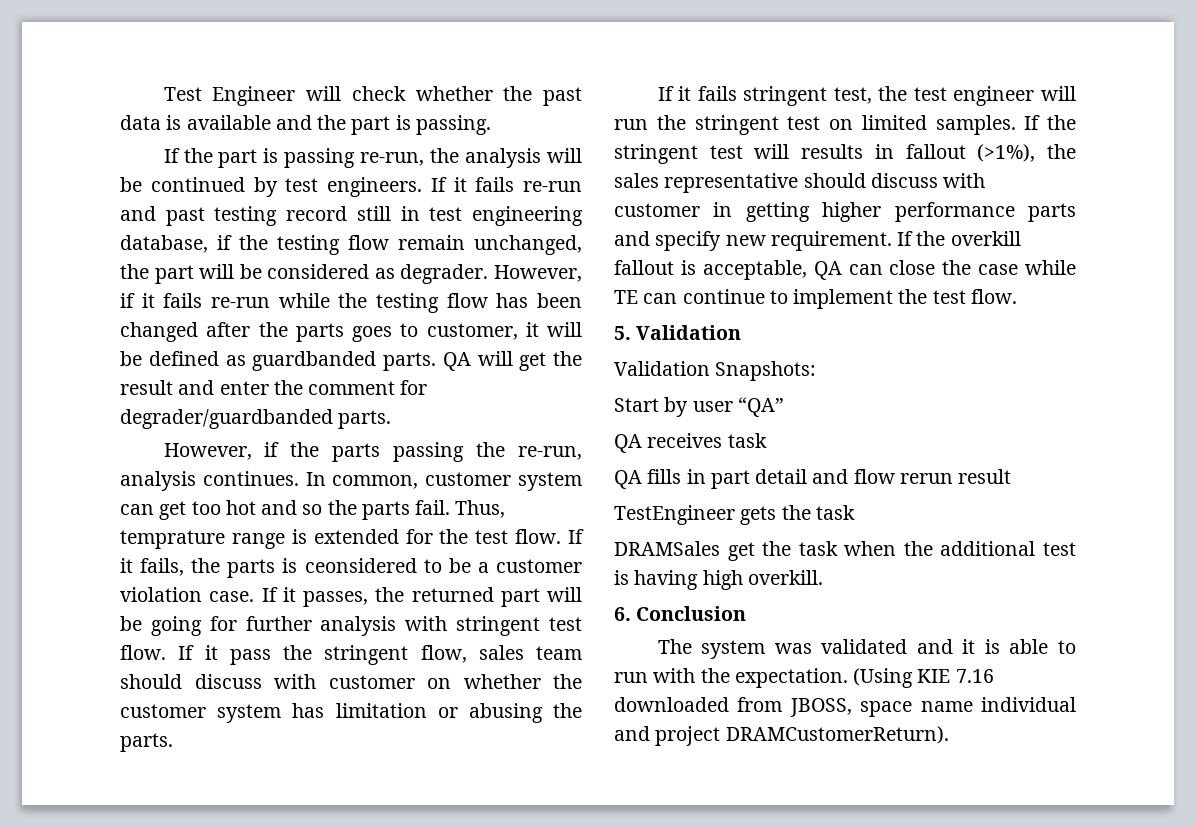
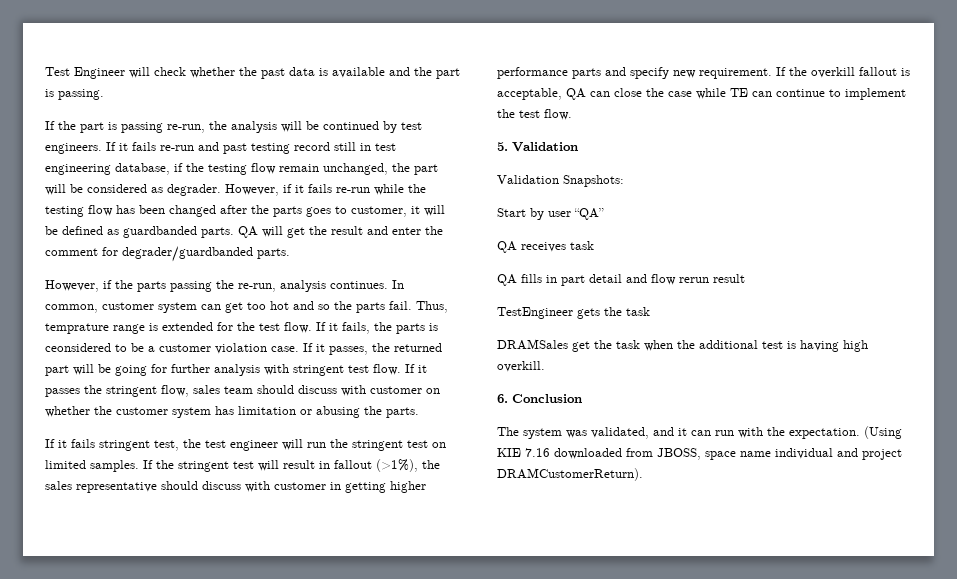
[229,649,271,665] pass -> [45,388,80,397] passes
[801,144,864,159] results -> [283,460,315,469] result
[821,639,908,654] validated -> [591,427,649,439] validated,
[984,639,1076,654] is able to -> [691,430,711,436] can

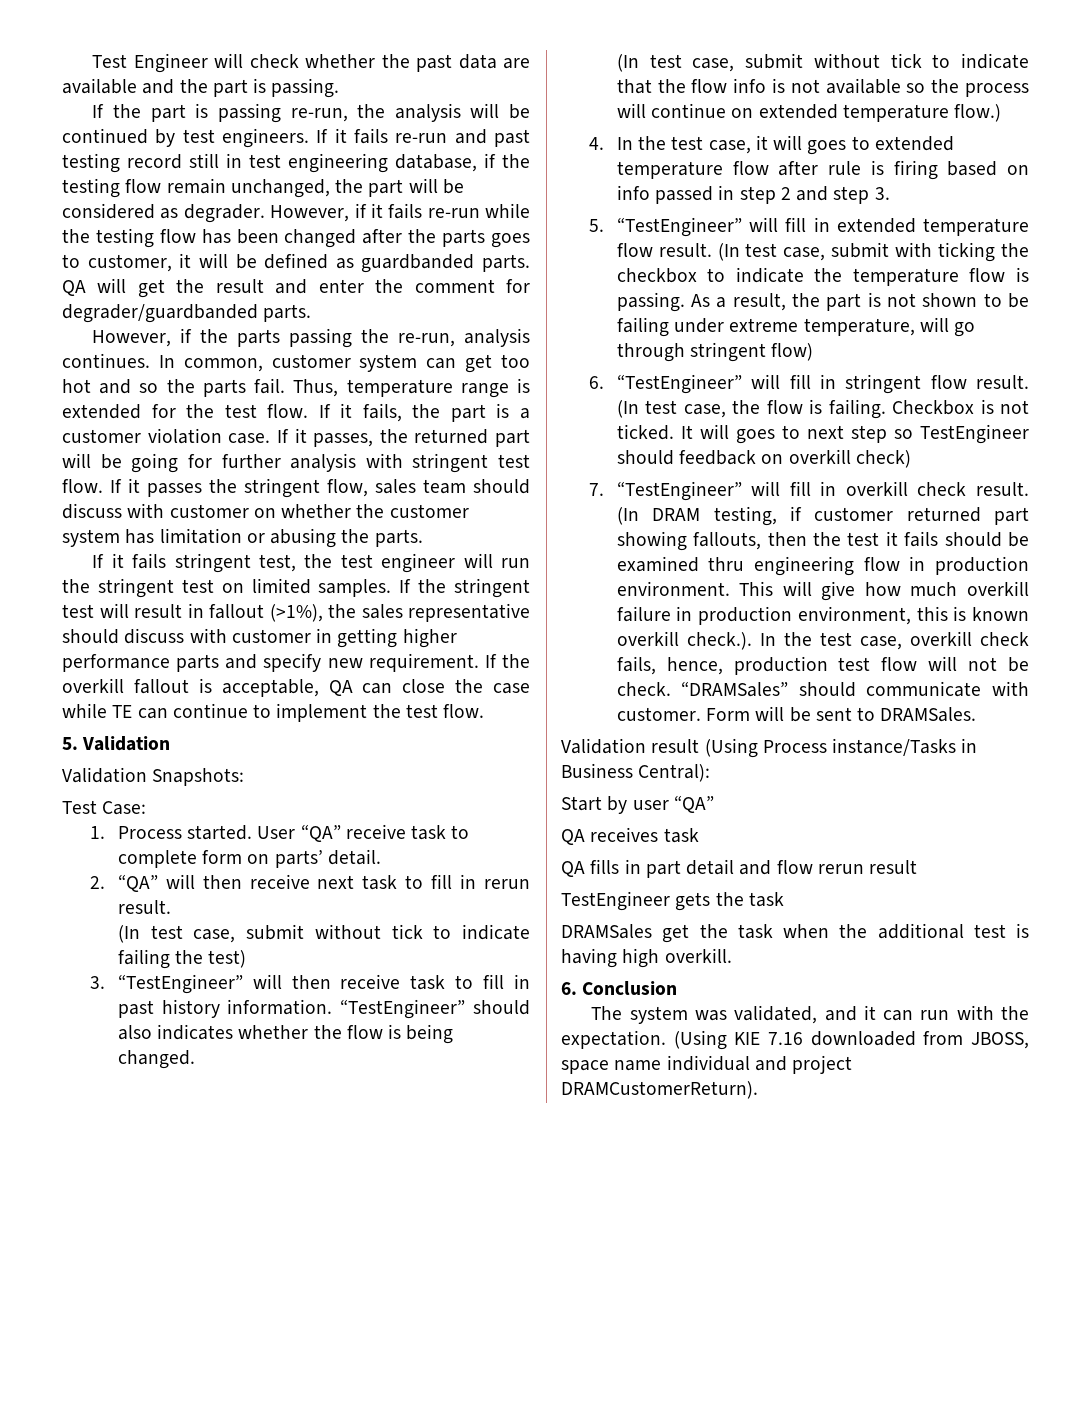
[319,68,328,76] is -> [503,58,530,69] are
[45,323,109,334] temprature -> [346,379,453,397] temperature
[396,323,438,334] [45,343,144,352] parts is ceonsidered to be -> [450,403,510,422] part is
(624, 181) none -> [62,800,147,815] [89,824,470,842] [117,849,381,868] [89,874,531,892] [117,900,171,914] [117,924,530,943] [117,949,247,969] [89,974,530,994] [117,999,530,1019] [117,1024,454,1044] [117,1050,195,1069] [616,53,1029,72] [616,78,1029,97] [616,103,1002,122] [588,135,954,155] [616,160,1029,180] [616,185,890,204] [588,217,1029,237] [616,242,1029,262] [616,267,1029,286] [616,292,1029,312] [616,317,976,337] [616,342,814,362] [588,374,1029,394] [616,399,1029,419] [616,424,1029,444] [616,449,911,468] [588,481,1029,501] [616,506,1029,526] [616,531,1029,551] [616,556,1029,576] [616,581,1029,601] [616,606,1029,625] [616,631,1029,650] [616,656,1029,675] [616,681,1029,697] [616,706,977,722] [561,738,978,758] [561,763,711,782] // Test Case: // 1. Process started. User “QA” receive task to complete form on parts’ detail. // 2. “QA” will then receive next task to fill in rerun result. // (In test case, submit without tick to indicate failing the test) // 3. “TestEngineer” will then receive task to fill in past history information. “TestEngineer” should also indicates whether the flow is being changed. // (In test case, submit without tick to indicate that the flow info is not available so the process will continue on extended temperature flow.) // 4. In the test case, it will goes to extended temperature flow after rule is firing based on info passed in step 2 and step 3. // 5. “TestEngineer” will fill in extended temperature flow result. (In test case, submit with ticking the checkbox to indicate the temperature flow is passing. As a result, the part is not shown to be failing under extreme temperature, will go through stringent flow) // 6. “TestEngineer” will fill in stringent flow result. (In test case, the flow is failing. Checkbox is not ticked. It will goes to next step so TestEngineer should feedback on overkill check) // 7. “TestEngineer” will fill in overkill check result. (In DRAM testing, if customer returned part showing fallouts, then the test it fails should be examined thru engineering flow in production environment. This will give how much overkill failure in production environment, this is known overkill check.). In the test case, overkill check fails, hence, production test flow will not be check. “DRAMSales” should communicate with customer. Form will be sent to DRAMSales. // Validation result (Using Process instance/Tasks in Business Central):

